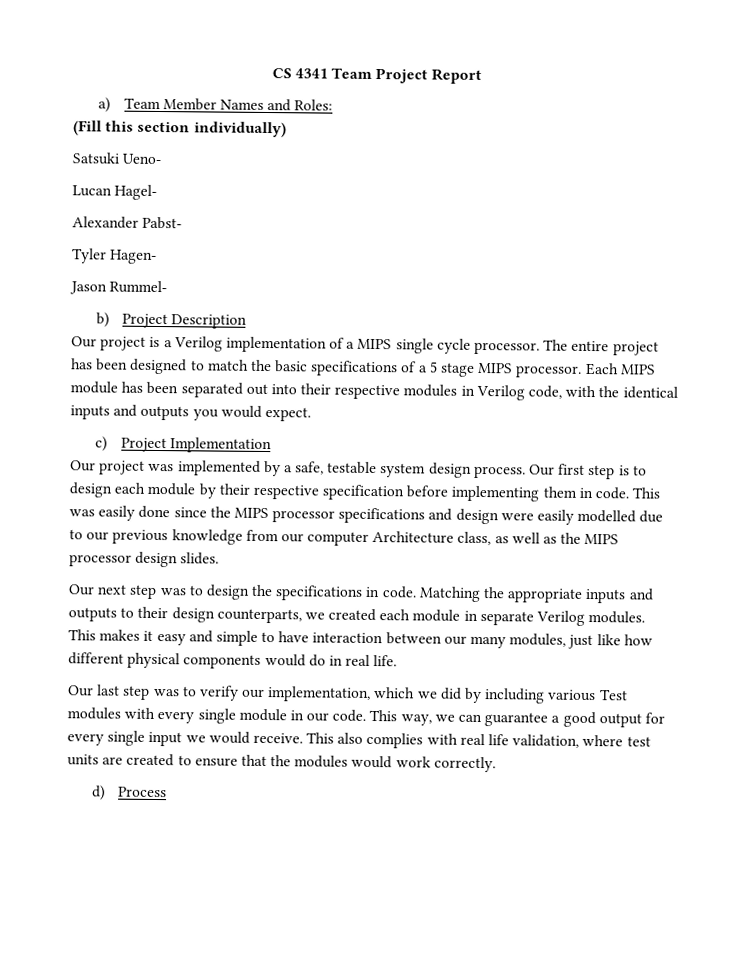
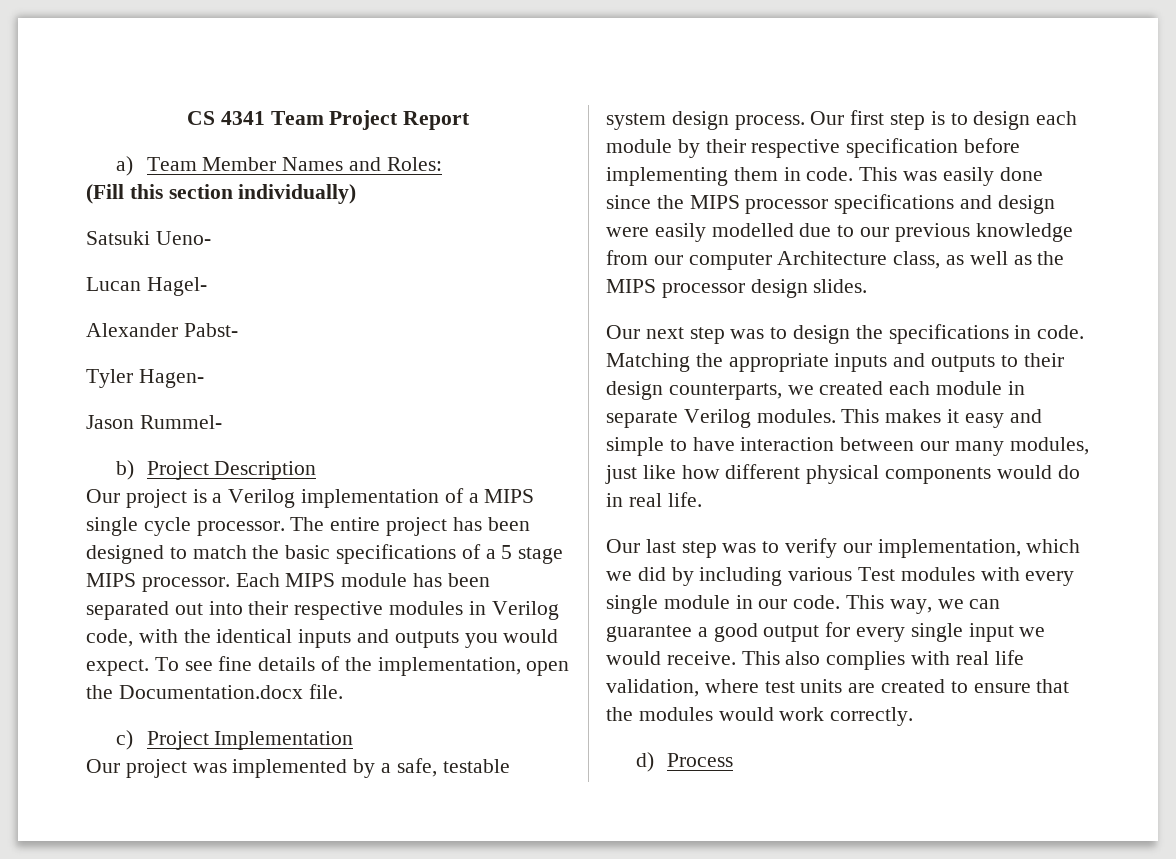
(311, 414) none -> [154,656,570,676] [86,684,343,699] To see fine details of the implementation, open the Documentation.docx file.

